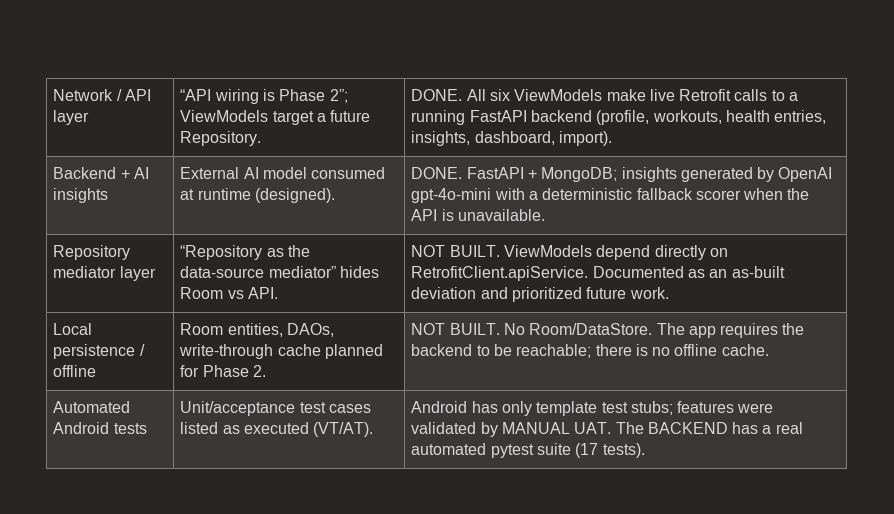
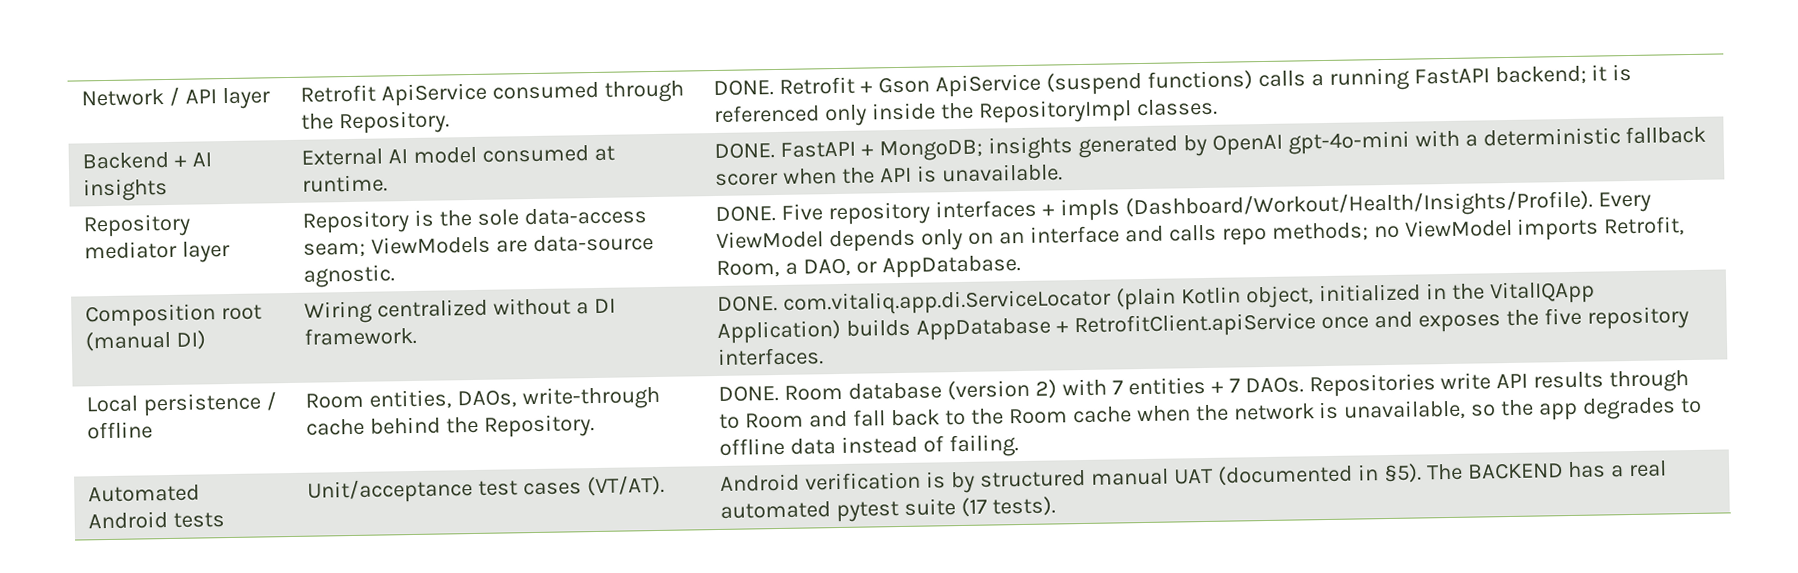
[180,89,348,104] [180,110,371,125] [180,131,262,146] [411,89,799,101] [411,110,827,125] [411,131,612,146] “API wiring is Phase 2”; ViewModels target a future Repository. | DONE. All six ViewModels make live Retrofit calls to a running FastAPI backend (profile, workouts, health entries, insights, dashboard, import). -> [300,80,684,107] [301,110,451,135] [713,63,1633,98] [714,98,1218,127] Retrofit ApiService consumed through the Repository. | DONE. Retrofit + Gson ApiService (suspend functions) calls a running FastAPI backend; it is referenced only inside the RepositoryImpl classes.
[197,188,335,203] runtime (designed). -> [302,174,389,193] runtime.
[180,245,310,260] [180,266,379,278] [180,287,278,299] [411,245,728,260] [411,266,785,281] [411,287,669,302] “Repository as the data-source mediator” hides Room vs API. | NOT BUILT. ViewModels depend directly on RetrofitClient.apiService. Documented as an as-built deviation and prioritized future work. -> [302,207,647,234] [303,234,654,258] [303,264,396,288] [715,189,1651,226] [716,216,1686,253] [716,255,1021,279] [85,303,263,328] [85,330,207,352] [304,297,616,324] [304,326,418,346] [717,280,1595,316] [717,306,1689,344] [718,347,825,366] Repository is the sole data-access seam; ViewModels are data-source agnostic. | DONE. Five repository interfaces + impls (Dashboard/Workout/Health/Insights/Profile). Every ViewModel depends only on an interface and calls repo methods; no ViewModel imports Retrofit, Room, a DAO, or AppDatabase. // Composition root (manual DI) | Wiring centralized without a DI framework. | DONE. com.vitaliq.app.di.ServiceLocator (plain Kotlin object, initialized in the VitalIQApp Application) builds AppDatabase + RetrofitClient.apiService once and exposes the five repository interfaces.
[324,344,383,359] [180,365,266,377] [411,323,805,338] [411,344,769,358] planned for Phase 2. | NOT BUILT. No Room/DataStore. The app requires the backend to be reachable; there is no offline cache. -> [370,414,595,438] [718,370,1690,402] [719,397,1703,429] [719,434,1019,458] behind the Repository. | DONE. Room database (version 2) with 7 entities + 7 DAOs. Repositories write API results through to Room and fall back to the Room cache when the network is unavailable, so the app degrades to offline data instead of failing.
[180,422,309,434] listed as executed -> (583, 489) none
[471,401,774,416] [411,422,612,437] has only template test stubs; features were validated by MANUAL UAT. -> [805,463,1422,494] verification is by structured manual UAT (documented in §5).

